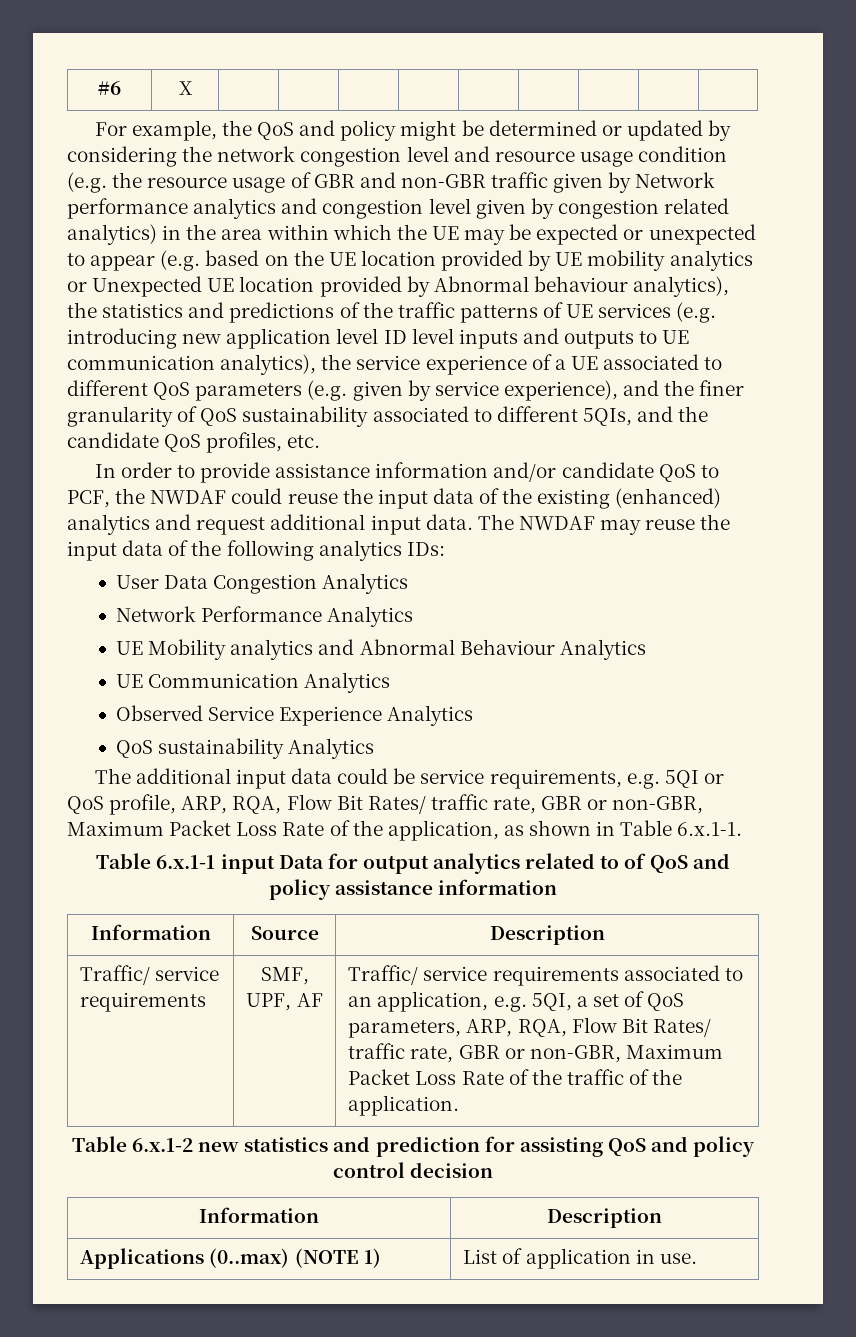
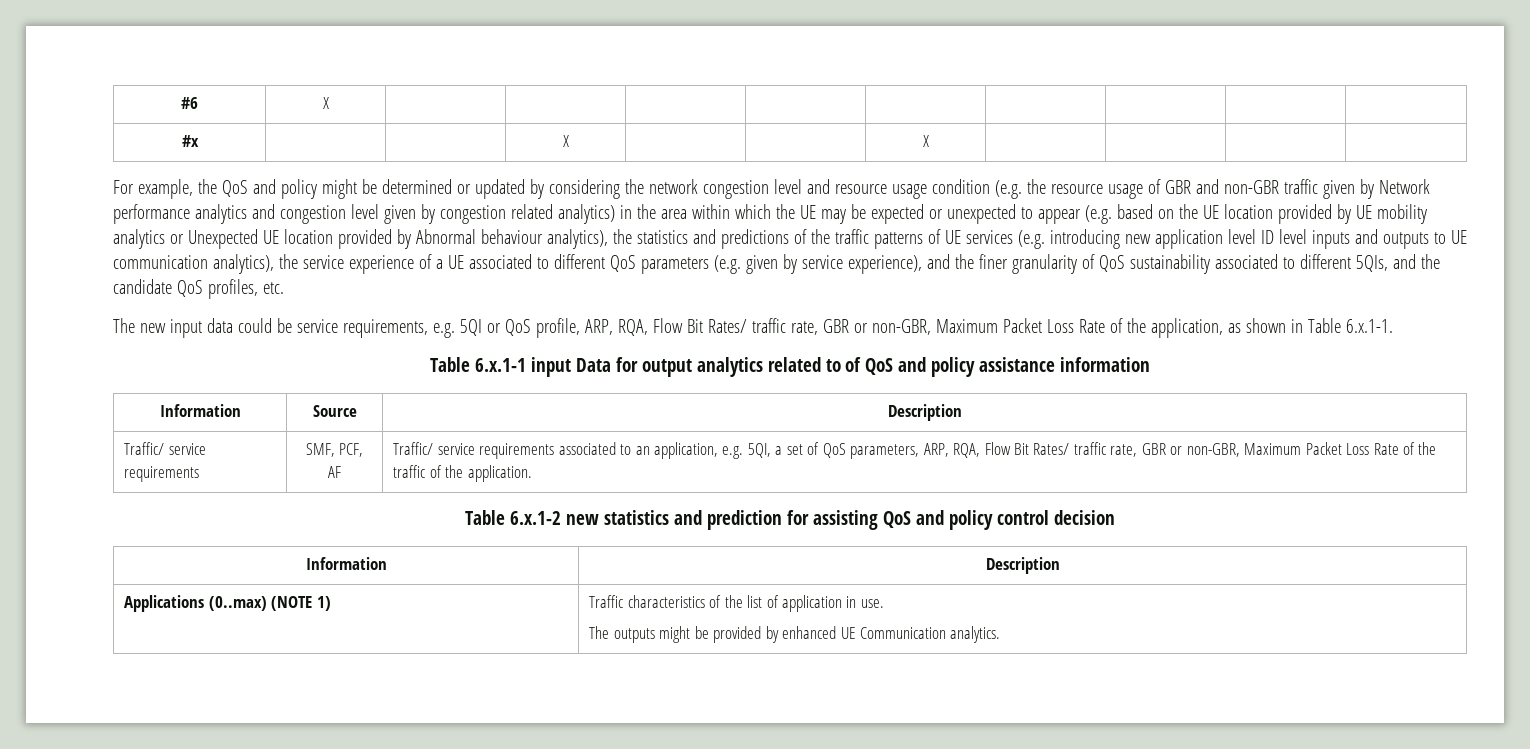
(192, 88) none -> [181,135,199,147] [562,135,569,147] [922,135,929,147] // #x | | | X | | | X | | | |
[94,462,719,483] [67,488,722,509] [67,514,731,535] [67,540,445,561] [116,573,409,594] [116,606,414,627] [116,639,646,660] [116,672,391,693] [116,705,474,726] [116,738,375,759] [94,768,231,784] In order to provide assistance information and/or candidate QoS to PCF, the NWDAF could reuse the input data of the existing (enhanced) analytics and request additional input data. The NWDAF may reuse the input data of the following analytics IDs: // User Data Congestion Analytics // Network Performance Analytics // UE Mobility analytics and Abnormal Behaviour Analytics // UE Communication Analytics // Observed Service Experience Analytics // QoS sustainability Analytics // The additional -> [113,318,166,333] The new
[246,993,292,1011] UPF, -> [339,443,364,457] PCF,
[463,1249,498,1264] List -> [589,595,763,608] Traffic characteristics of the list
(697, 1258) none -> [589,626,1001,643] // The outputs might be provided by enhanced UE Communication analytics.

